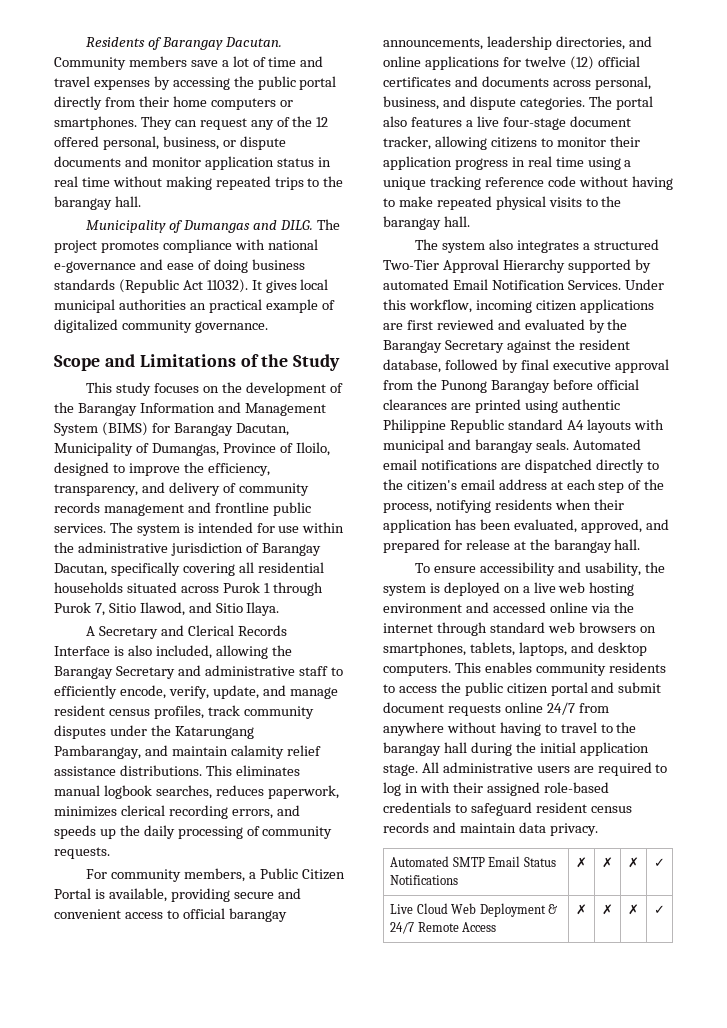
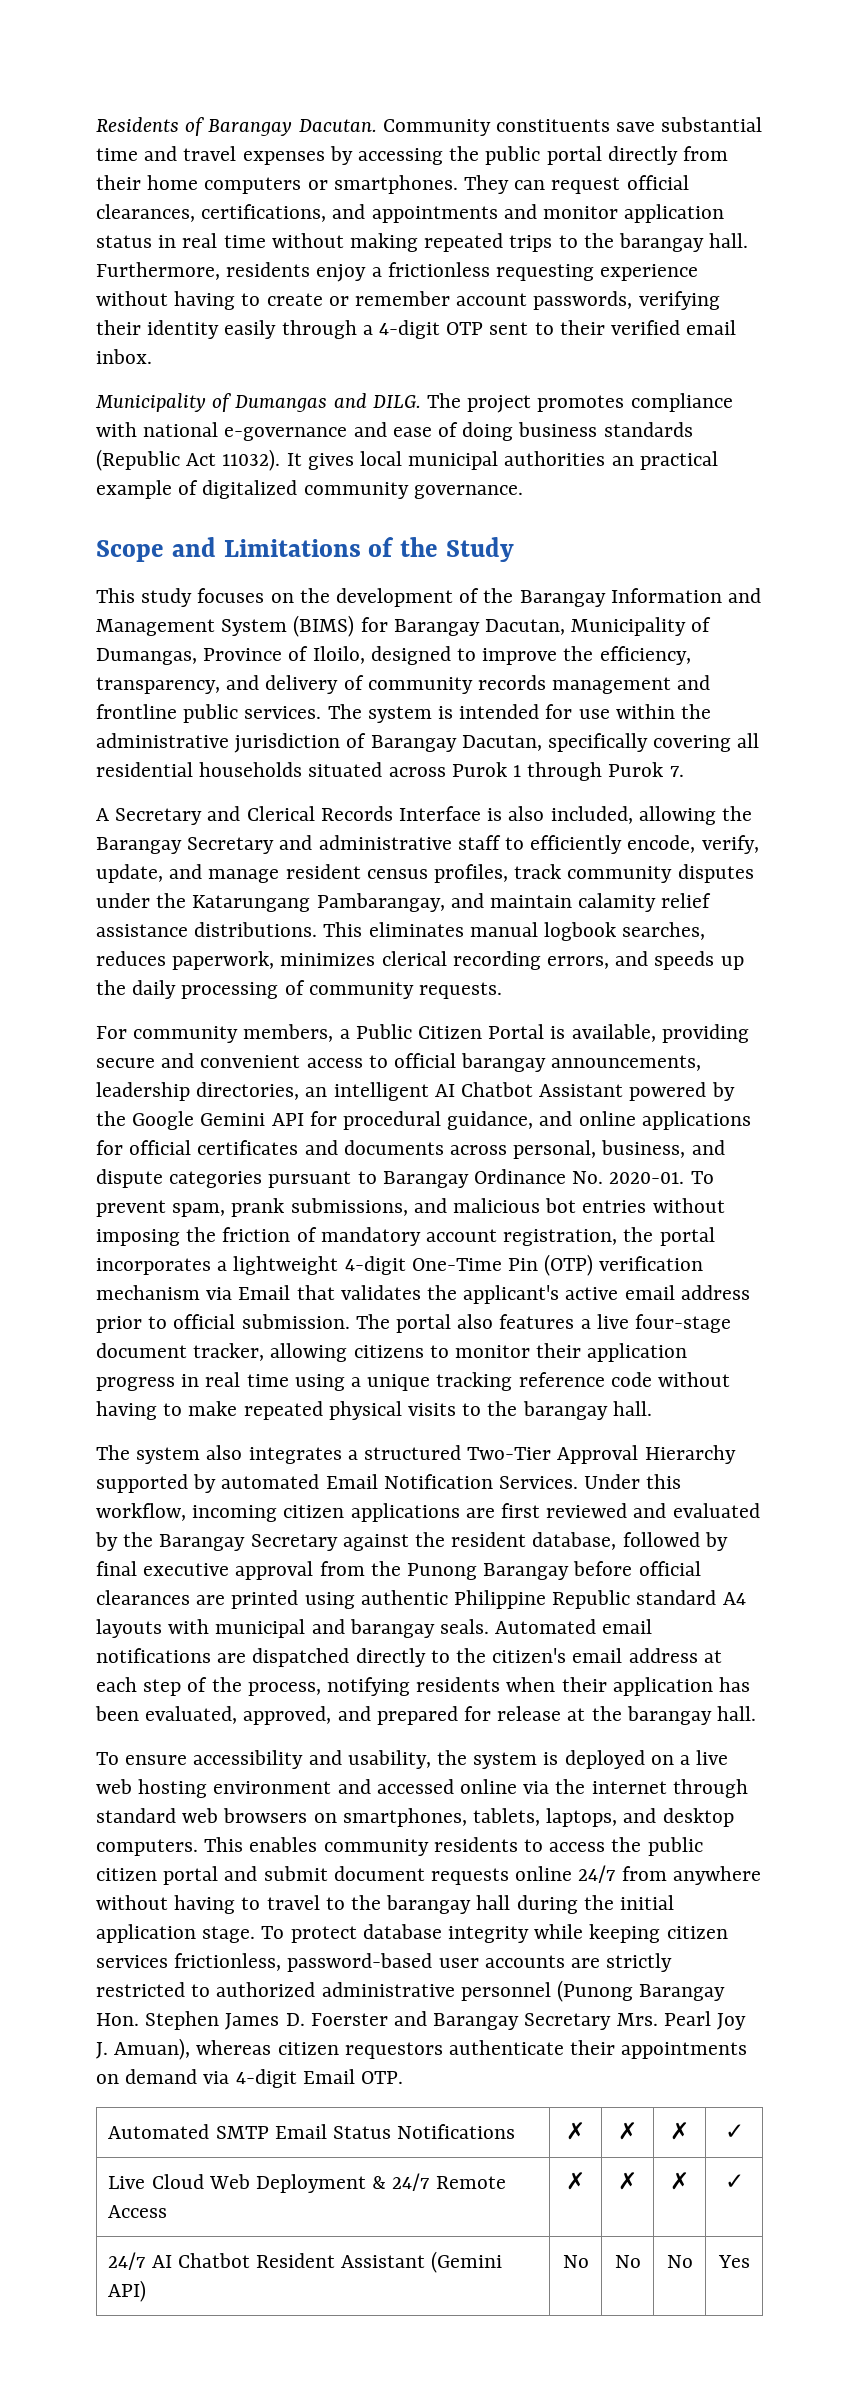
[128,56,266,67] members save a lot of -> [496,117,763,132] constituents save substantial
[250,116,329,130] [54,136,286,150] [54,156,121,167] any of the 12 offered personal, business, or dispute documents -> [626,175,689,190] [96,204,498,223] official clearances, certifications, and appointments
(141, 201) none -> [96,262,699,282] [96,291,720,310] [96,320,737,339] [96,349,152,364] Furthermore, residents enjoy a frictionless requesting experience without having to create or remember account passwords, verifying their identity easily through a 4-digit OTP sent to their verified email inbox.
[94,602,280,616] 7, Sitio Ilawod, and Sitio Ilaya. -> [669,766,684,777] 7.
(625, 43) none -> [305,1082,735,1101] [96,1111,534,1130] an intelligent AI Chatbot Assistant powered by the Google Gemini API for procedural guidance,
[524,56,594,70] twelve (12) -> (123, 1147) none
[519,97,585,110] categories. -> [169,1169,714,1188] [96,1198,725,1217] [96,1227,715,1246] [96,1254,704,1276] [96,1285,750,1304] [96,1314,350,1333] categories pursuant to Barangay Ordinance No. 2020-01. To prevent spam, prank submissions, and malicious bot entries without imposing the friction of mandatory account registration, the portal incorporates a lightweight 4-digit One-Time Pin (OTP) verification mechanism via Email that validates the applicant's active email address prior to official submission.
[421,762,668,776] [383,782,609,796] [383,802,632,816] [383,822,598,836] All administrative users are required to log in with their assigned role-based credentials to safeguard resident census records and maintain data privacy. -> [261,1924,728,1943] [96,1953,673,1972] [96,1980,726,2002] [96,2011,747,2030] [96,2038,748,2060] [96,2069,404,2088] To protect database integrity while keeping citizen services frictionless, password-based user accounts are strictly restricted to authorized administrative personnel (Punong Barangay Hon. Stephen James D. Foerster and Barangay Secretary Mrs. Pearl Joy J. Amuan), whereas citizen requestors authenticate their appointments on demand via 4-digit Email OTP.
(665, 909) none -> [108,2251,503,2273] [108,2280,147,2302] [562,2255,589,2268] [614,2255,641,2268] [666,2255,693,2268] [717,2255,750,2268] // 24/7 AI Chatbot Resident Assistant (Gemini API) | No | No | No | Yes

